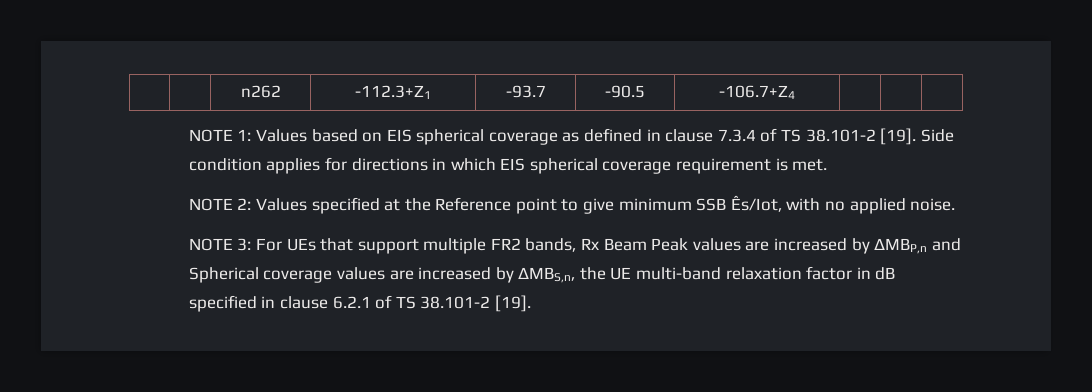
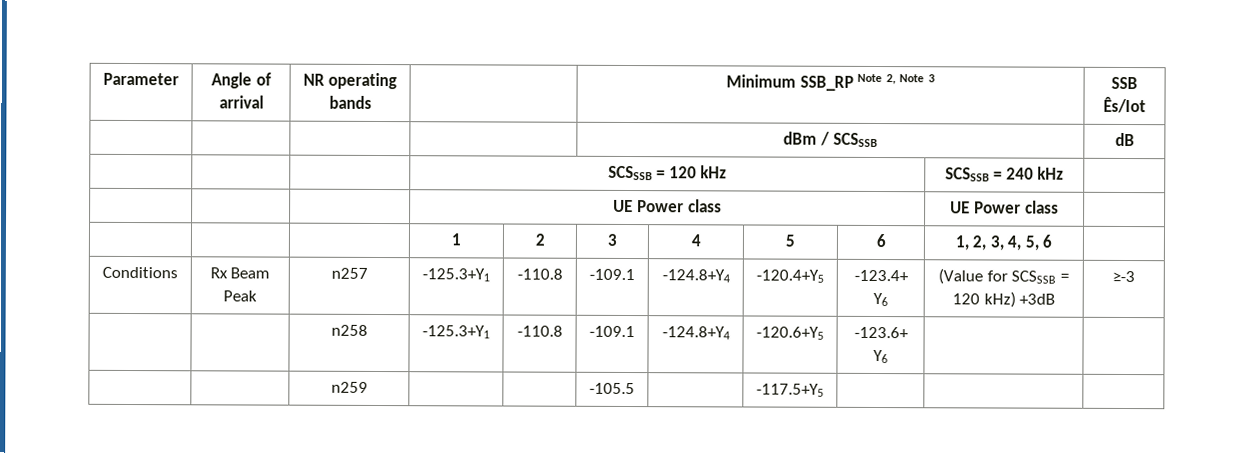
[240,85,281,98] [355,85,432,99] [505,85,546,98] [605,85,645,98] [719,85,795,99] [188,128,954,145] [188,157,828,174] [188,195,956,214] [188,238,961,254] [188,266,896,283] [188,295,531,312] | | n262 | -112.3+Z1 | -93.7 | -90.5 | -106.7+Z4 | | | // NOTE 1: Values based on EIS spherical coverage as defined in clause 7.3.4 of TS 38.101-2 [19]. Side condition applies for directions in which EIS spherical coverage requirement is met. // NOTE 2: Values specified at the Reference point to give minimum SSB Ês/Iot, with no applied noise. // NOTE 3: For UEs that support multiple FR2 bands, Rx Beam Peak values are increased by ∆MBP,n and Spherical coverage values are increased by ∆MBS,n, the UE multi-band relaxation factor in dB specified in clause 6.2.1 of TS 38.101-2 [19]. -> [103,72,179,86] [211,72,272,89] [218,95,264,109] [302,72,398,90] [328,95,372,109] [726,73,935,91] [1111,76,1138,90] [1103,96,1146,114] [783,131,878,148] [1114,132,1135,147] [607,165,728,181] [944,166,1065,182] [613,199,722,213] [950,200,1059,214] [451,233,461,246] [534,233,545,246] [607,233,617,246] [690,234,701,247] [785,234,795,247] [875,233,886,248] [954,234,1053,251] [102,266,178,279] [209,267,271,279] [223,290,257,302] [330,267,368,279] [422,268,490,282] [516,268,563,280] [589,268,635,281] [661,269,730,283] [756,269,824,283] [853,269,909,282] [873,292,888,307] [938,268,1069,285] [951,291,1056,308] [1112,270,1135,283] [330,324,368,336] [422,325,490,339] [516,325,563,337] [589,325,635,338] [661,326,730,340] [756,326,824,340] [853,326,909,339] [873,349,888,364] [330,381,368,393] [589,382,635,395] [756,383,824,397] Parameter | Angle of arrival | NR operating bands | | Minimum SSB_RP Note 2, Note 3 | SSB Ês/Iot // | | | | dBm / SCSSSB | dB // | | | SCSSSB = 120 kHz | SCSSSB = 240 kHz | // | | | UE Power class | UE Power class | // | | | 1 | 2 | 3 | 4 | 5 | 6 | 1, 2, 3, 4, 5, 6 | // Conditions | Rx Beam Peak | n257 | -125.3+Y1 | -110.8 | -109.1 | -124.8+Y4 | -120.4+Y5 | -123.4+ Y6 | (Value for SCSSSB = 120 kHz) +3dB | ≥-3 // | | n258 | -125.3+Y1 | -110.8 | -109.1 | -124.8+Y4 | -120.6+Y5 | -123.6+ Y6 | | // | | n259 | | | -105.5 | | -117.5+Y5 | | |

